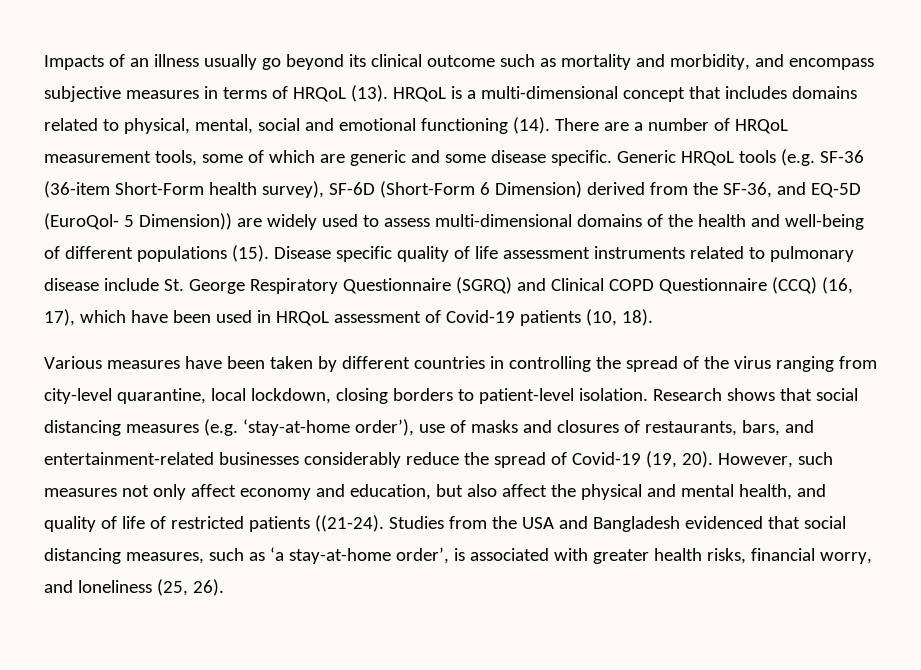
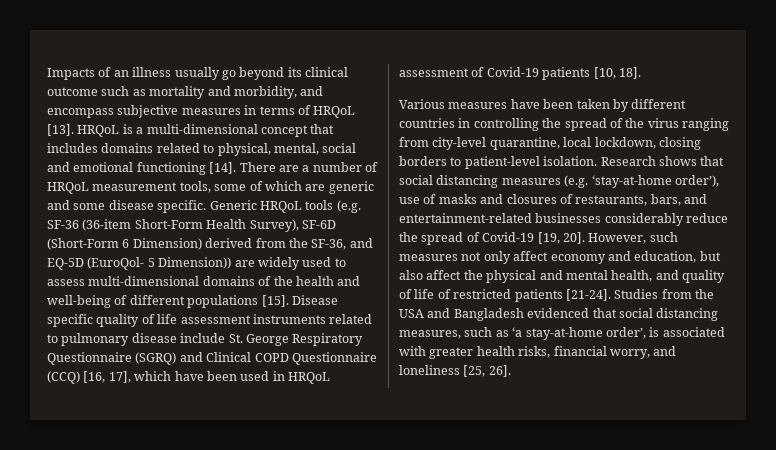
[350,85,388,102] (13). -> [47,124,74,136] [13].
[512,117,550,134] (14). -> [209,162,237,174] [14].
[208,181,324,198] health survey), -> [206,219,299,232] Health Survey),
[231,245,269,262] (15). -> [261,295,289,307] [15].
[821,277,853,294] [44,309,75,326] (16, 17), -> [83,371,131,383] [16, 17],
[585,309,653,326] (10, 18). -> [593,67,641,79] [10, 18].
[645,451,713,468] (19, 20). -> [537,232,585,244] [19, 20].
[314,515,384,532] ((21-24). -> [565,289,611,301] [21-24].
[156,579,224,596] (25, 26). -> [463,365,511,377] [25, 26].

